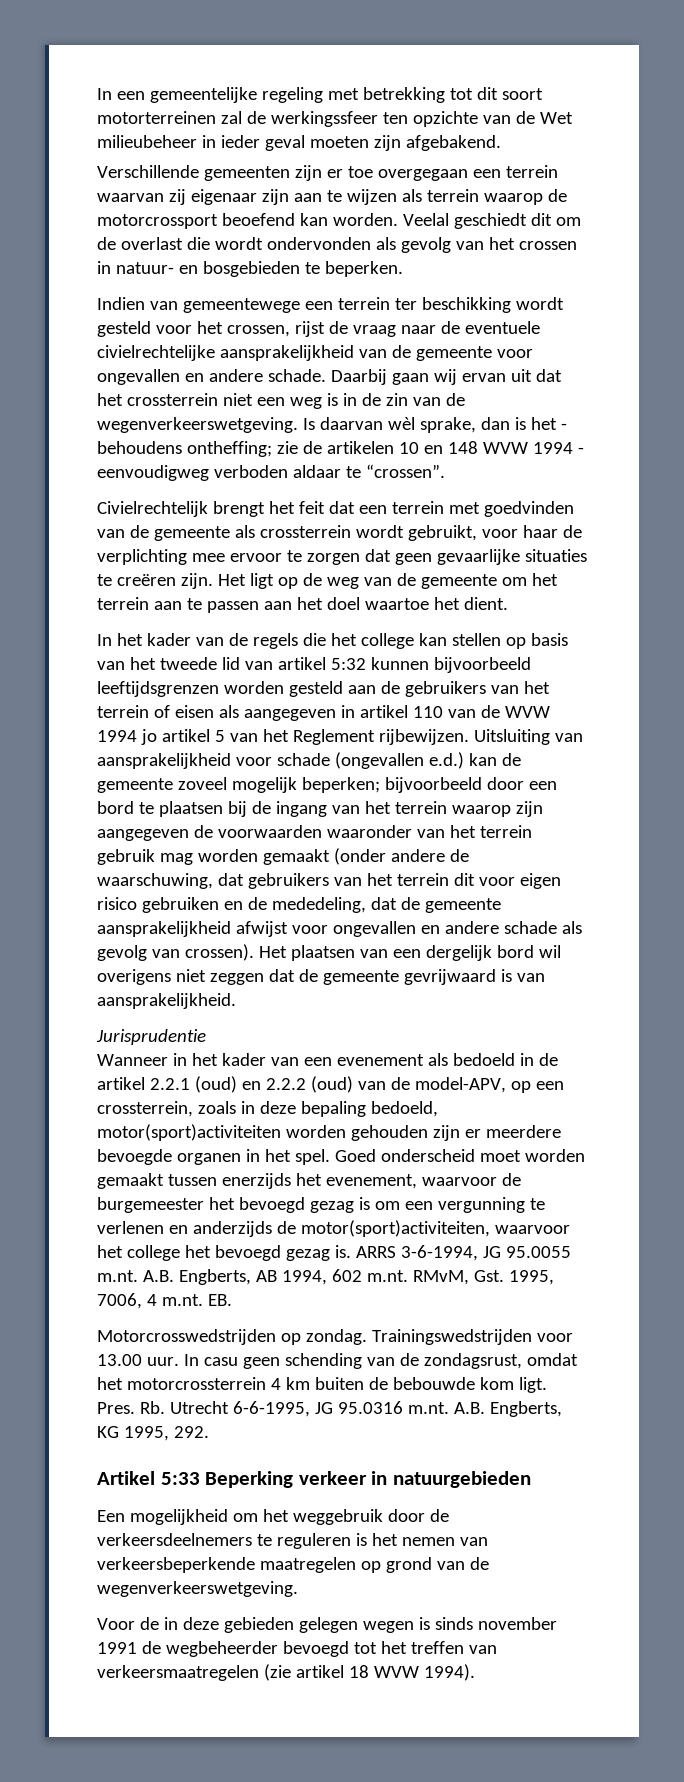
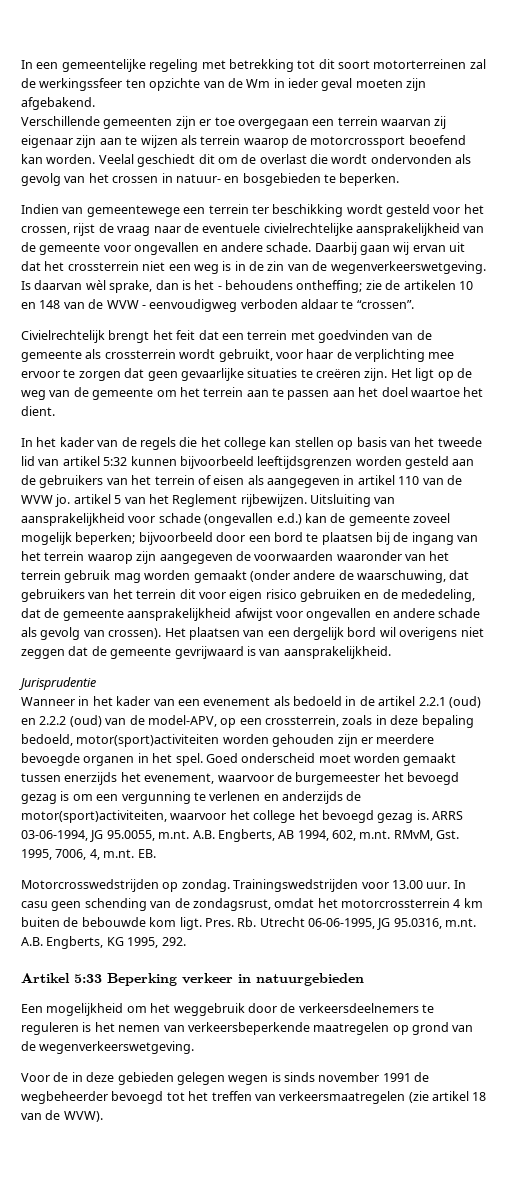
[539,112,573,124] [97,135,197,148] Wet milieubeheer -> [246,79,271,88] Wm
[482,442,573,454] WVW 1994 -> [63,299,139,309] van de WVW
[97,729,157,745] 1994 jo -> [55,494,71,507] jo.
[400,1245,571,1261] 3-6-1994, JG 95.0055 -> [21,830,155,842] 03-06-1994, JG 95.0055,
[331,1269,362,1282] 602 -> [332,830,356,841] 602,
[146,1294,157,1306] 4 -> [89,849,100,860] 4,
[232,1401,403,1417] 6-6-1995, JG 95.0316 -> [308,918,442,930] 06-06-1995, JG 95.0316,
[373,1664,475,1681] WVW 1994). -> [21,1110,103,1122] van de WVW).

